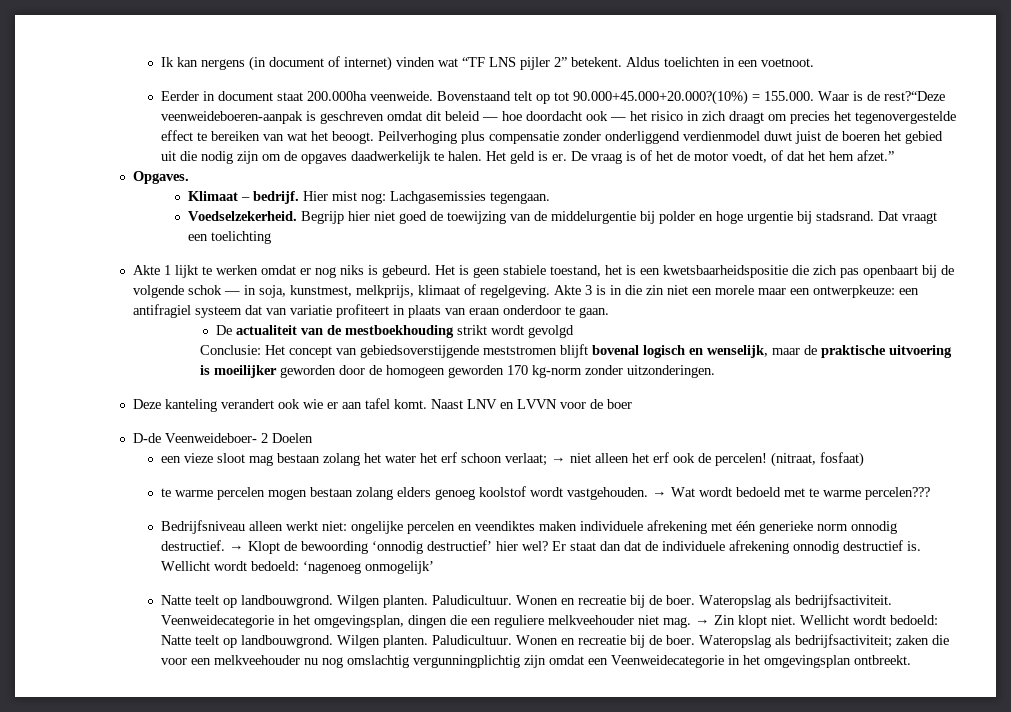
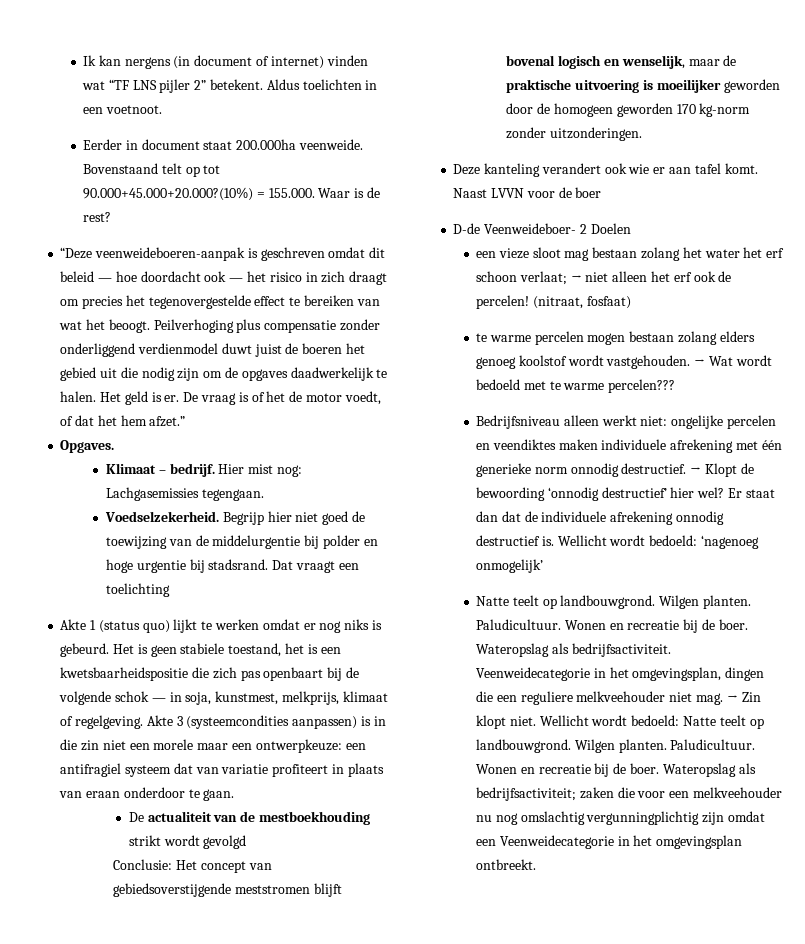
[883,91,945,101] rest?“Deze -> [83,212,112,222] [60,247,93,259] rest? // “Deze
(172, 270) none -> [98,620,170,633] (status quo)
(593, 290) none -> [186,715,358,729] (systeemcondities aanpassen)
[467,399,515,409] LNV en -> (488, 193) none

